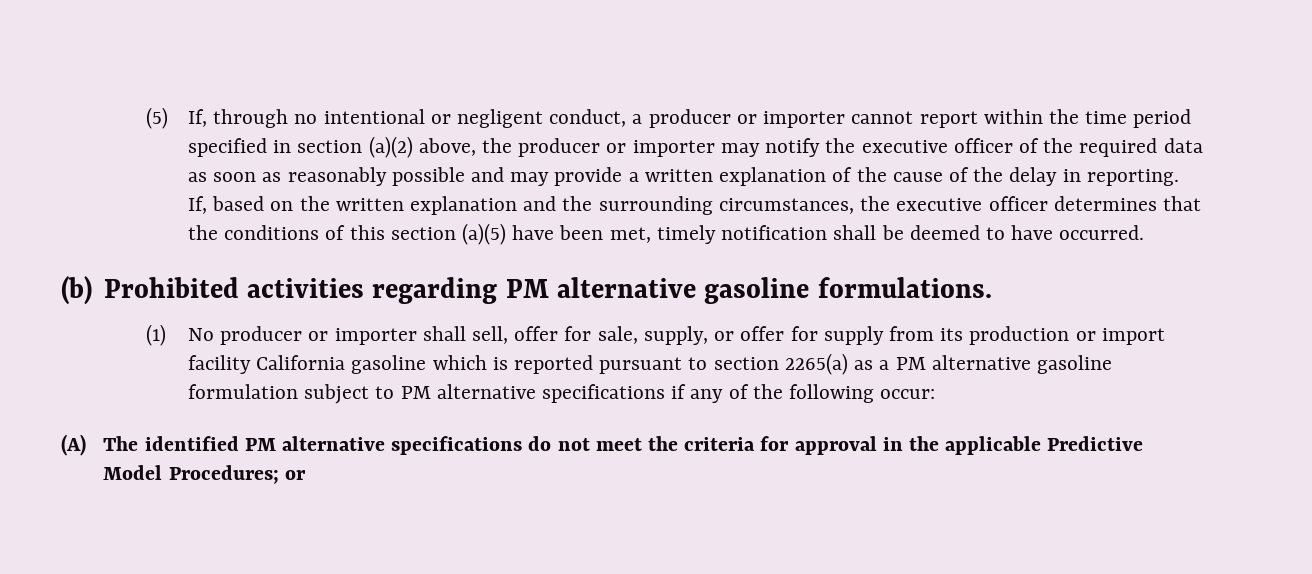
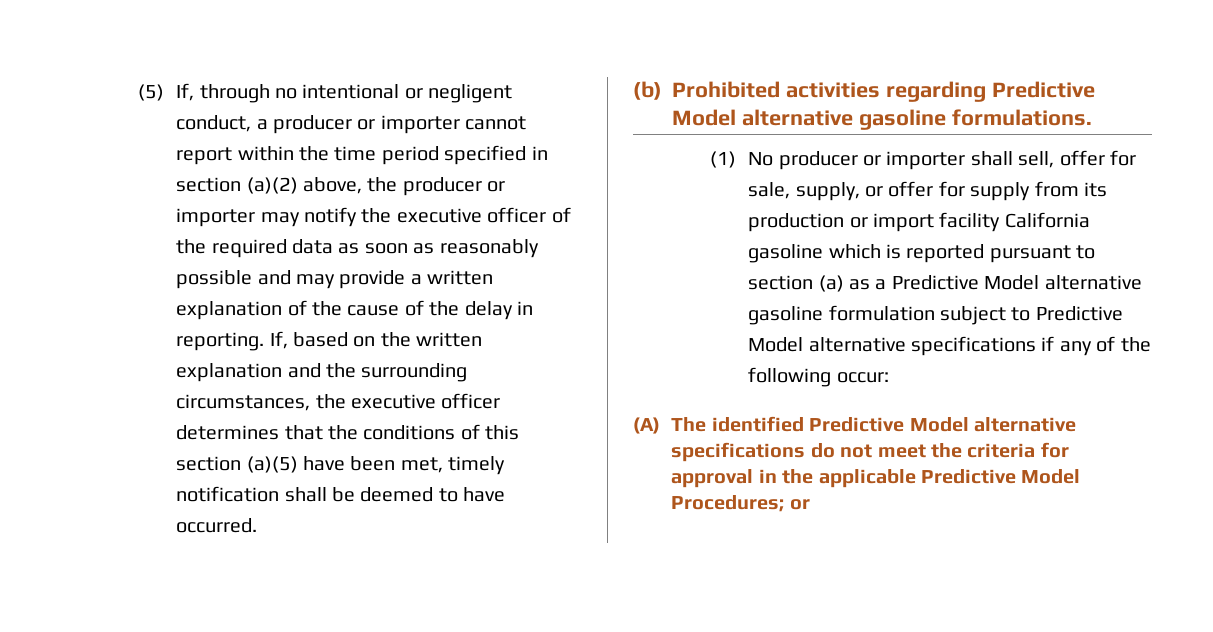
[505,279,549,298] PM -> [991,81,1095,98] [672,109,736,126] Predictive Model
[784,353,848,375] 2265(a) -> [818,275,844,292] (a)
[895,357,926,370] PM -> [891,275,1040,290] Predictive Model
[400,386,431,399] PM -> [1035,306,1123,321] [748,337,804,352] Predictive Model
[244,438,276,451] PM -> [809,417,969,432] Predictive Model

